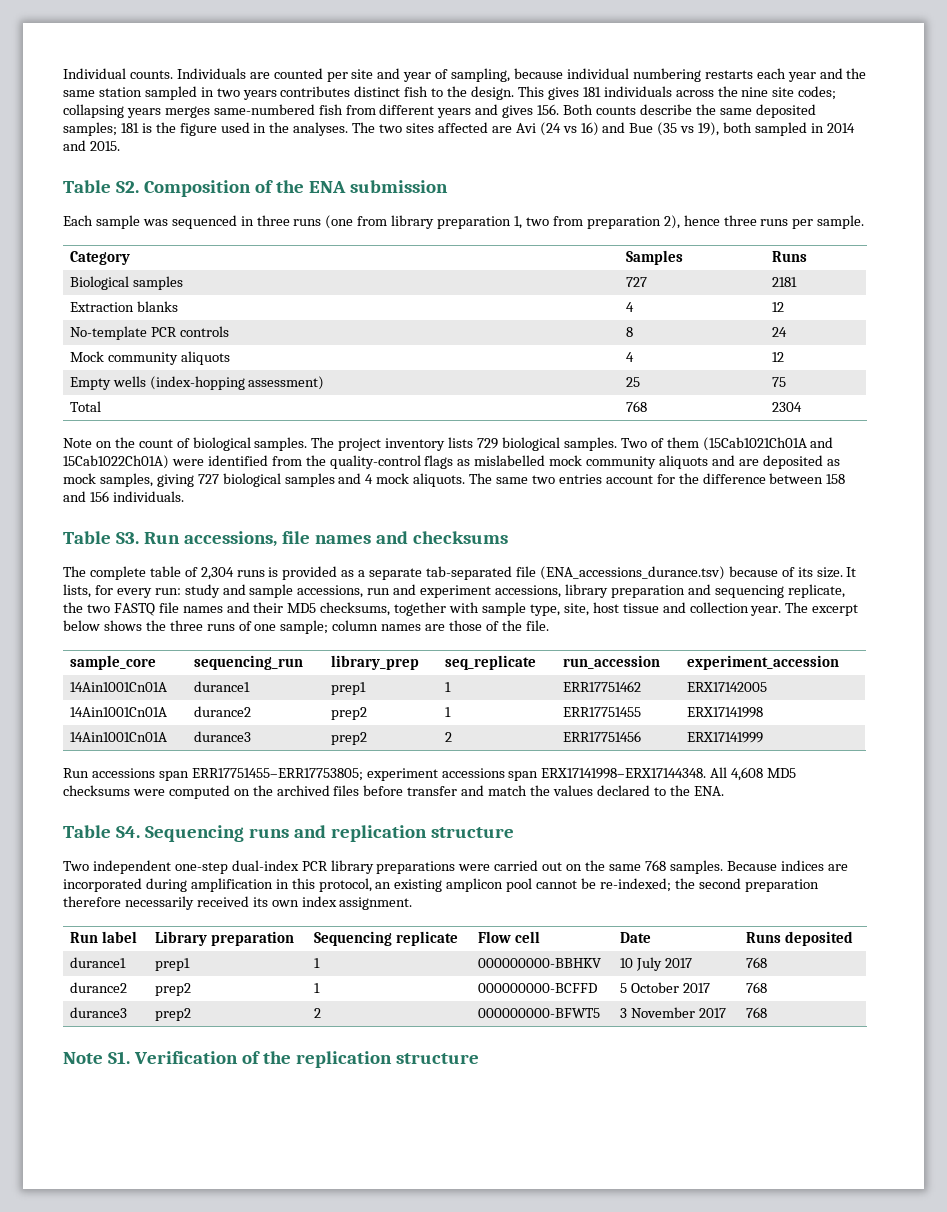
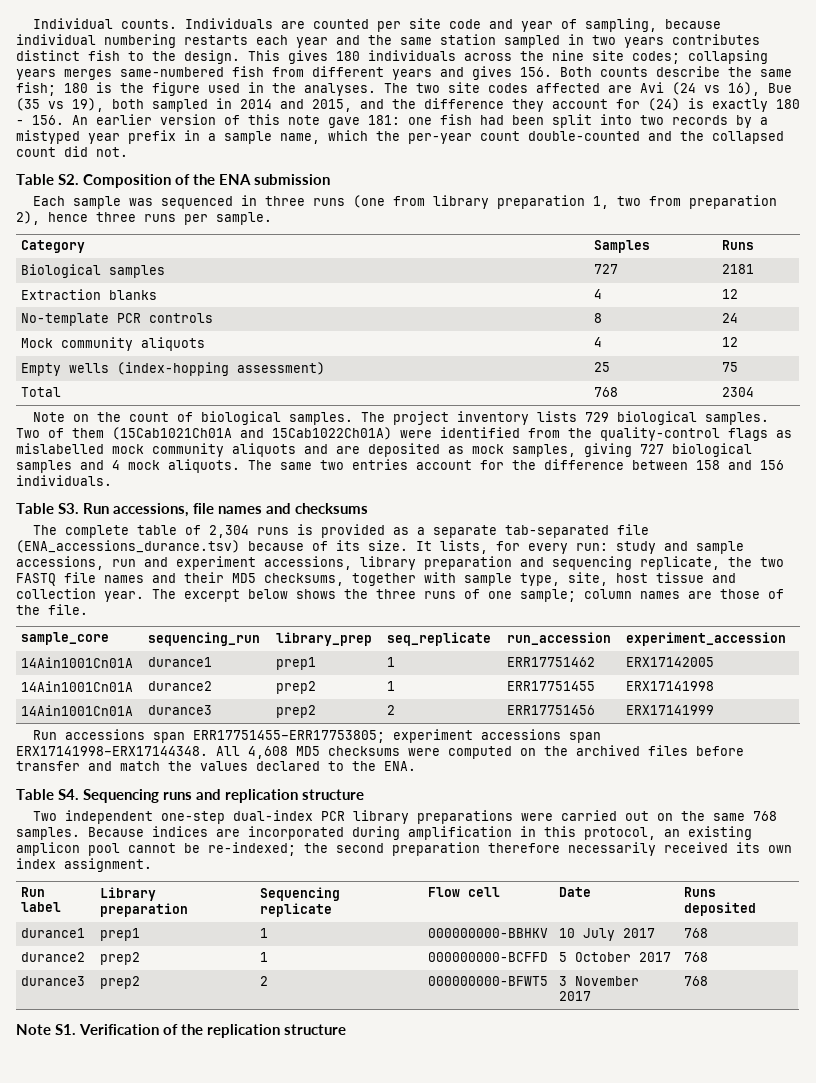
(374, 74) none -> [449,19,482,29] code
[582,87,601,97] 181 -> [336,51,360,61] 180
[755,104,816,118] [63,122,139,136] deposited samples; 181 -> [16,82,88,96] fish; 180
[406,123,435,133] sites -> [448,82,528,93] site codes
[580,122,626,136] 16) and -> [728,82,760,96] 16),
[89,141,120,151] 2015. -> [312,98,800,112] [16,114,768,128] [16,130,784,144] [16,146,128,157] 2015, and the difference they account for (24) is exactly 180 − 156. An earlier version of this note gave 181: one fish had been split into two records by a mistyped year prefix in a sample name, which the per-year count double-counted and the collapsed count did not.

